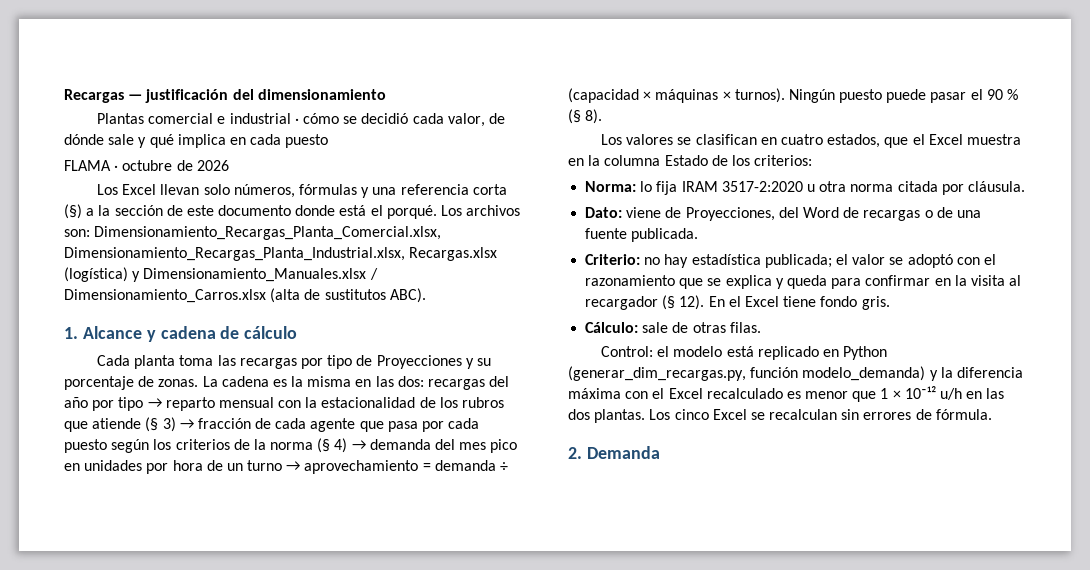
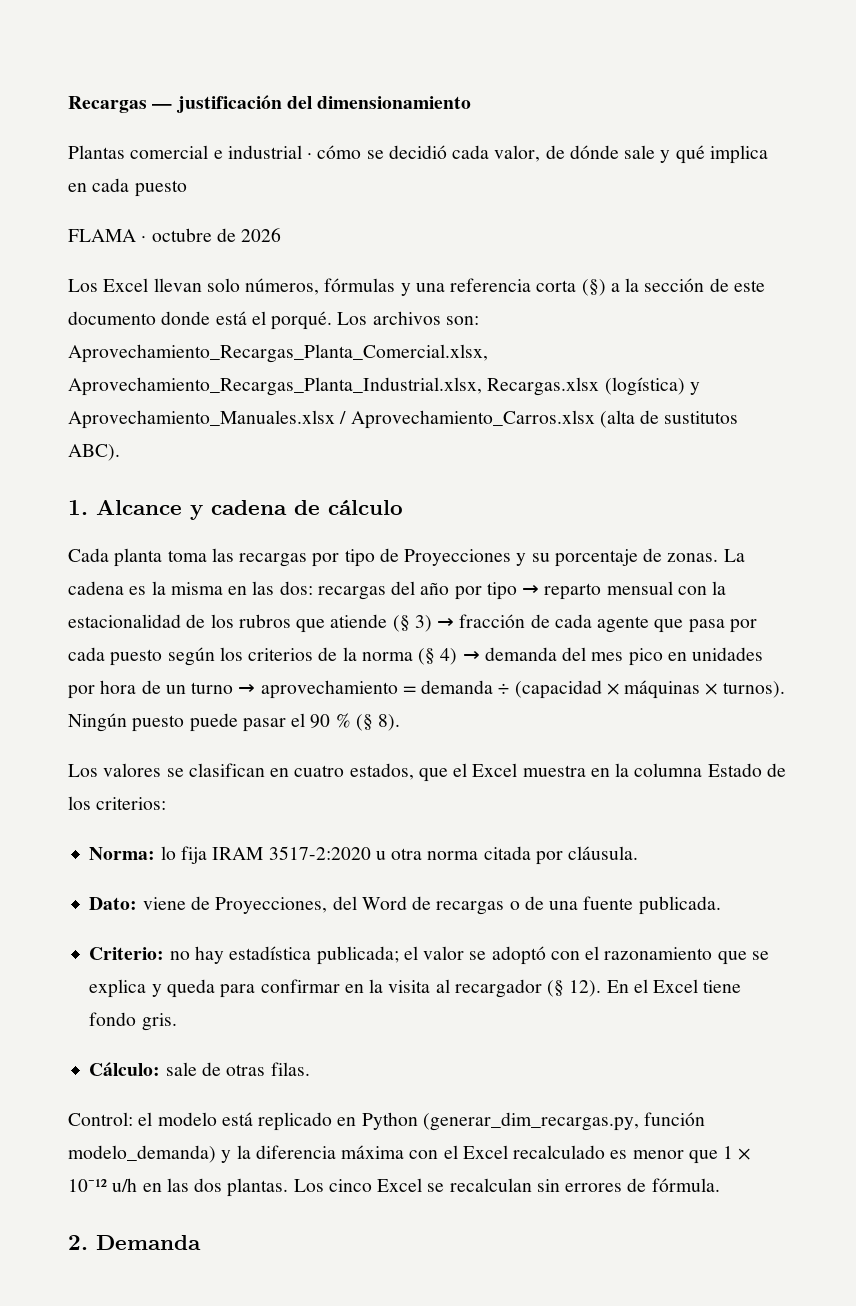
[94,226,442,240] [64,247,405,261] Dimensionamiento_Recargas_Planta_Comercial.xlsx, Dimensionamiento_Recargas_Planta_Industrial.xlsx, -> [68,344,488,363] [68,377,482,396] Aprovechamiento_Recargas_Planta_Comercial.xlsx, Aprovechamiento_Recargas_Planta_Industrial.xlsx,
[143,268,378,282] [64,289,266,303] Dimensionamiento_Manuales.xlsx / Dimensionamiento_Carros.xlsx -> [68,410,595,429] Aprovechamiento_Manuales.xlsx / Aprovechamiento_Carros.xlsx

